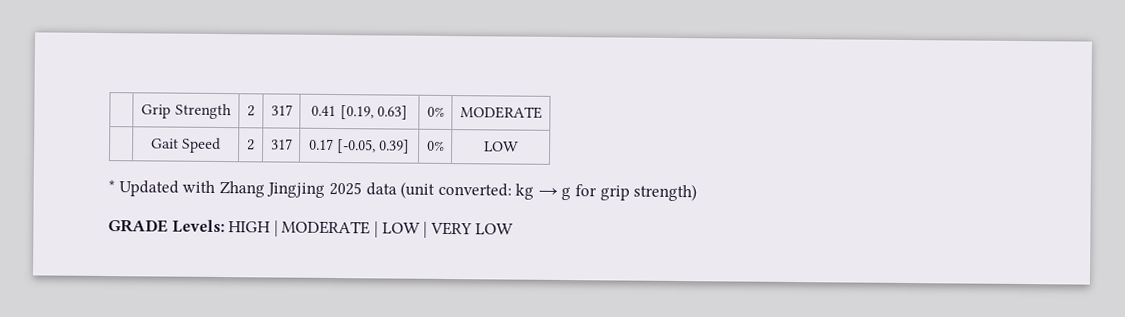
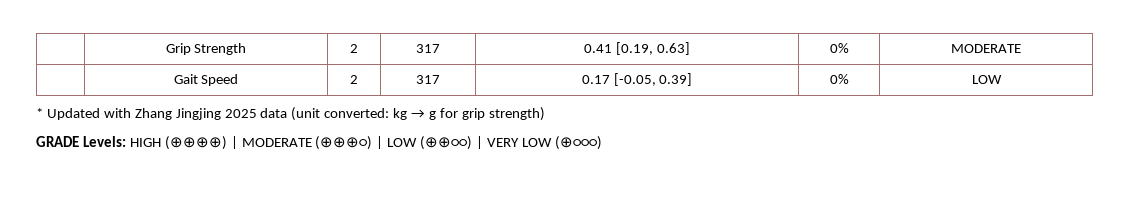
[273,220,421,238] | MODERATE | LOW -> [164,136,473,150] (⊕⊕⊕⊕) | MODERATE (⊕⊕⊕○) | LOW (⊕⊕○○)
(515, 229) none -> [554,136,602,150] (⊕○○○)

